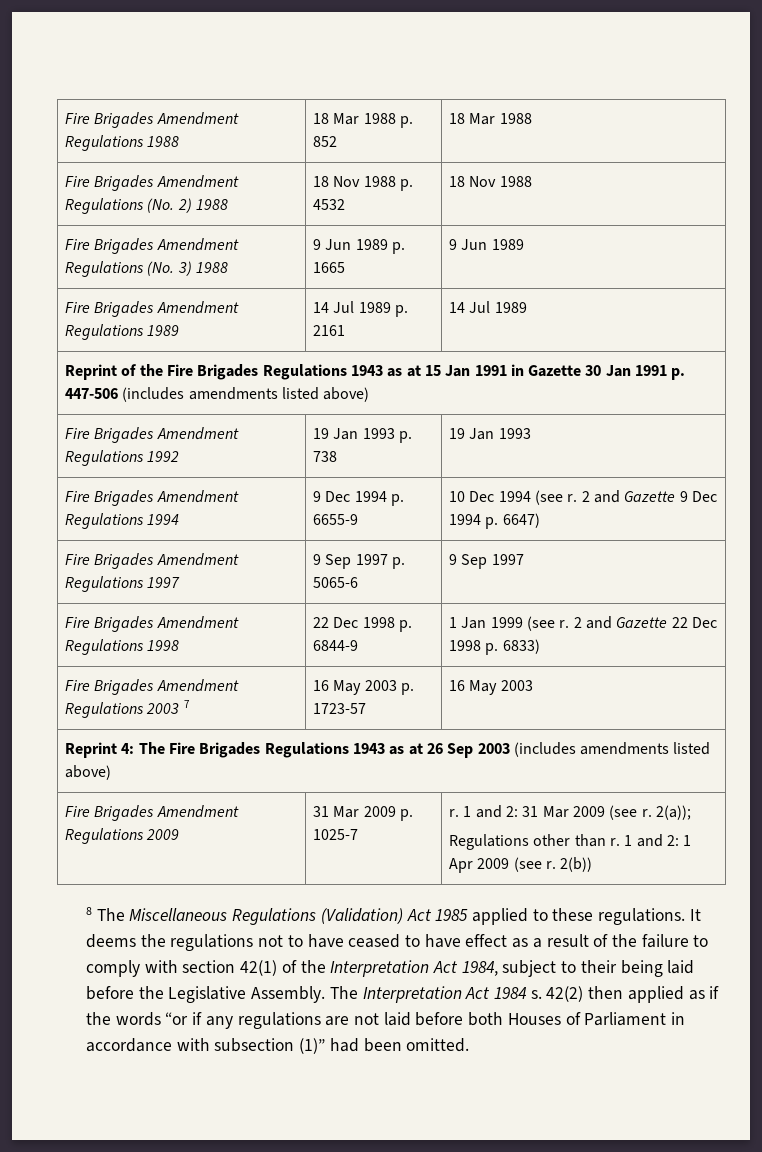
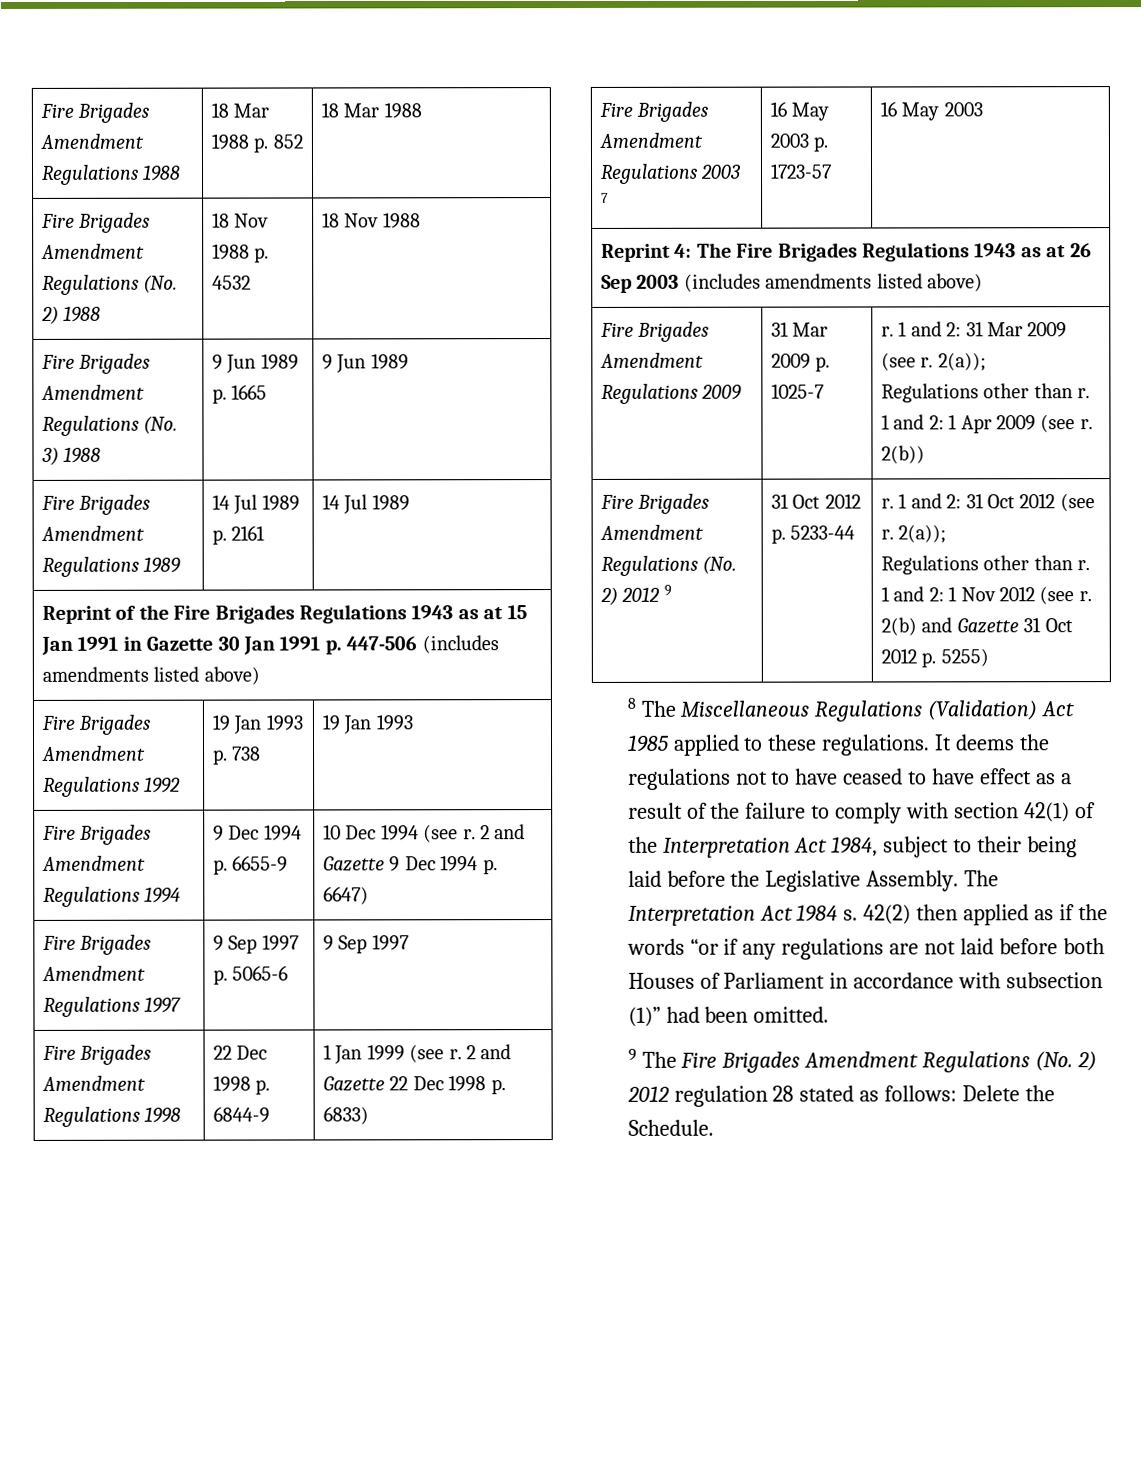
(593, 864) none -> [600,493,710,514] [600,524,705,540] [601,555,738,576] [600,584,672,605] [771,493,861,509] [771,525,856,544] [881,493,1095,512] [881,524,947,544] [881,555,1091,575] [881,586,1092,605] [881,617,1073,636] [881,648,989,668] // Fire Brigades Amendment Regulations (No. 2) 2012 9 | 31 Oct 2012 p. 5233-44 | r. 1 and 2: 31 Oct 2012 (see r. 2(a)); // Regulations other than r. 1 and 2: 1 Nov 2012 (see r. 2(b) and Gazette 31 Oct 2012 p. 5255)
(470, 1045) none -> [627,1048,1098,1073] [626,1085,1056,1107] [627,1119,714,1136] // 9 The Fire Brigades Amendment Regulations (No. 2) 2012 regulation 28 stated as follows: Delete the Schedule.

